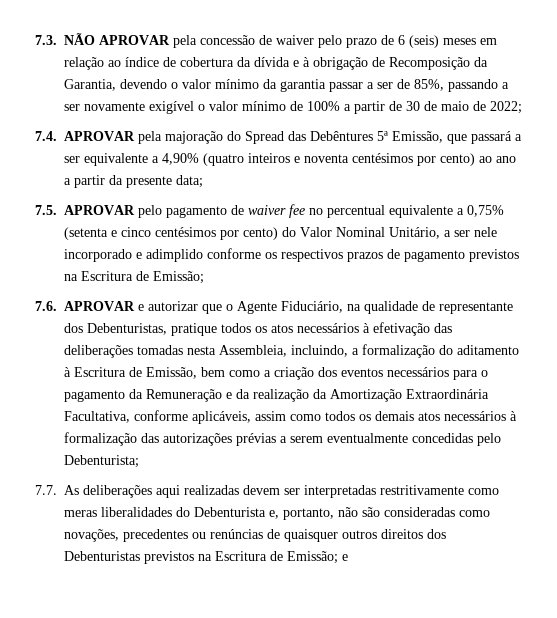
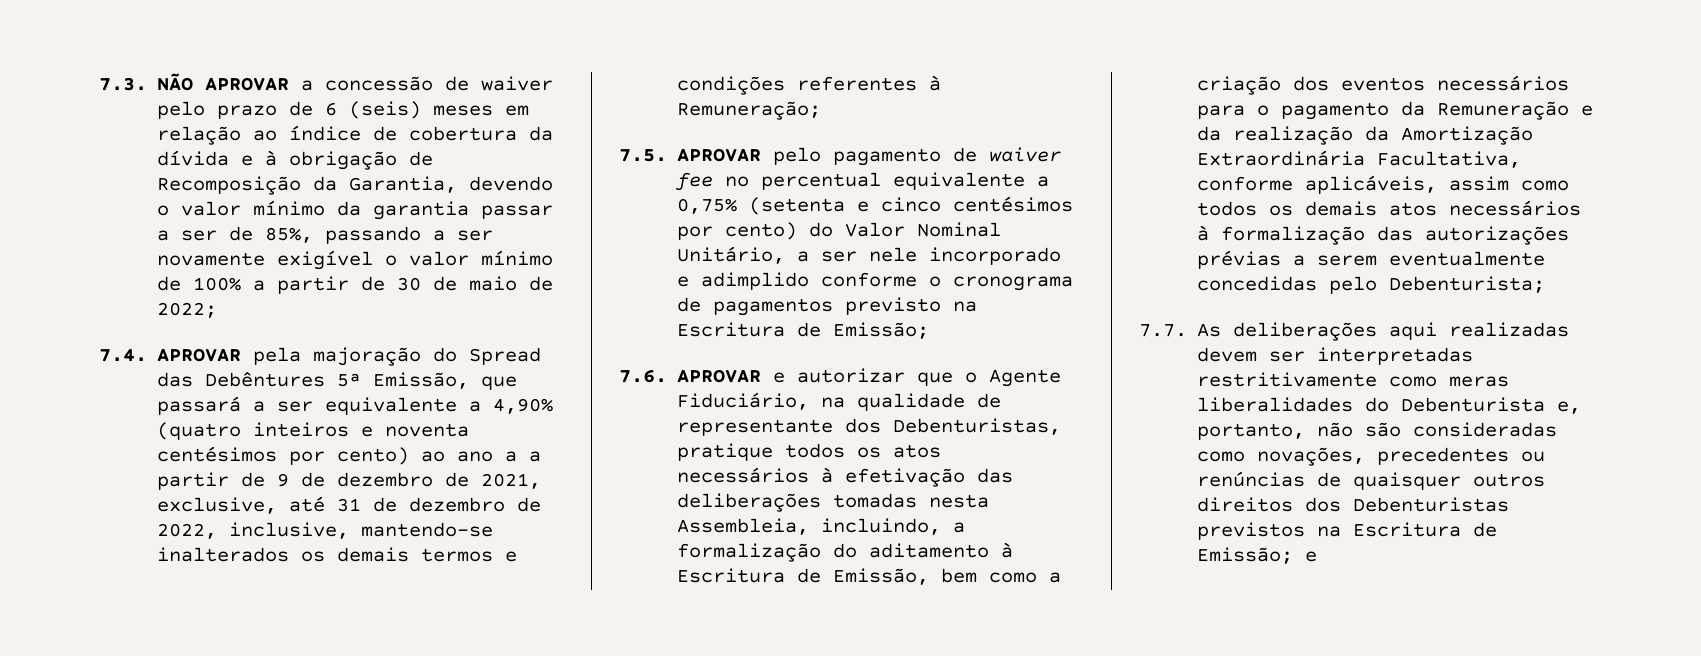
[173,35,197,48] pela -> [301,80,314,91] a
[74,175,203,188] partir da presente data; -> [529,451,542,462] [157,472,542,490] [157,496,542,514] [157,522,494,539] [157,547,518,562] [677,75,942,95] [677,101,822,120] a partir de 9 de dezembro de 2021, exclusive, até 31 de dezembro de 2022, inclusive, mantendo-se inalterados os demais termos e condições referentes à Remuneração;
[265,249,519,262] os respectivos prazos de pagamento previstos -> [929,276,1074,291] [677,297,942,316] o cronograma de pagamentos previsto

